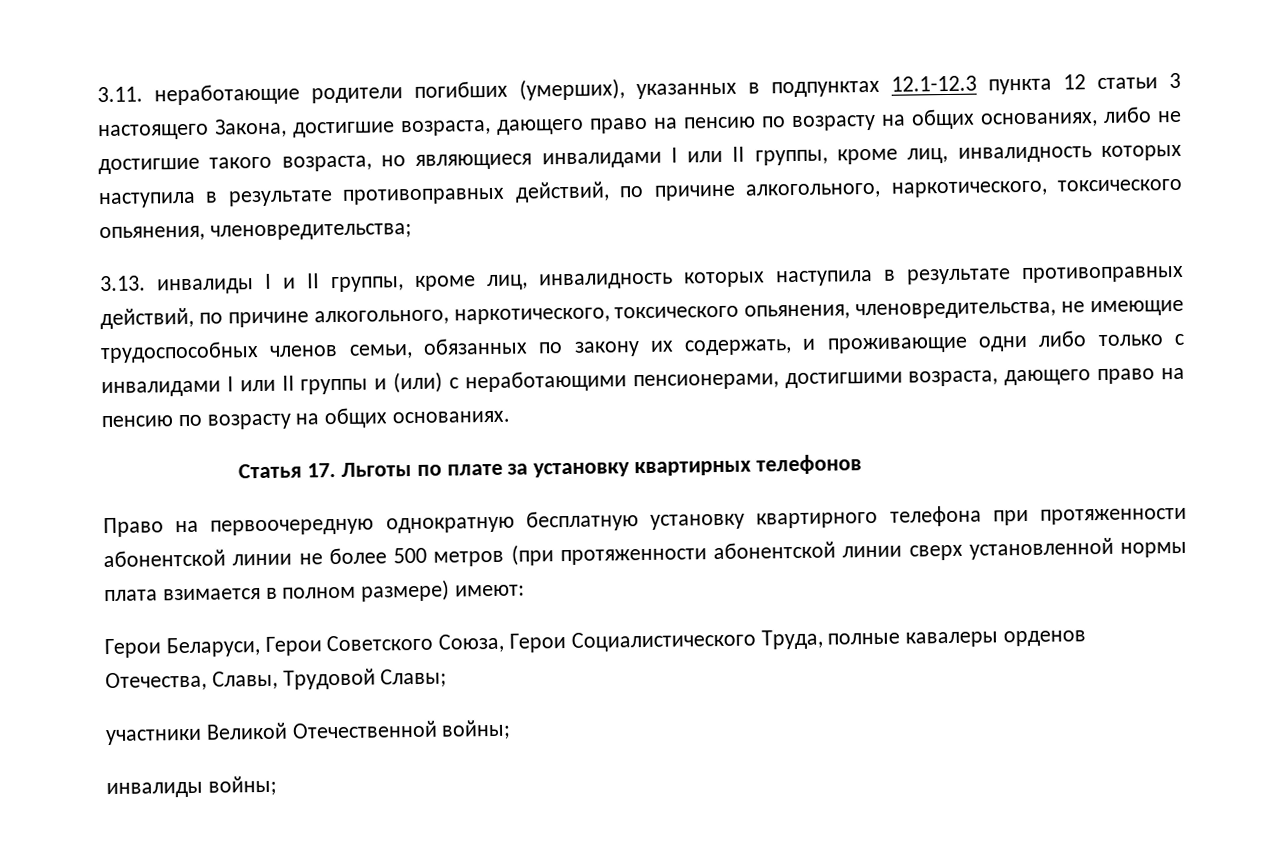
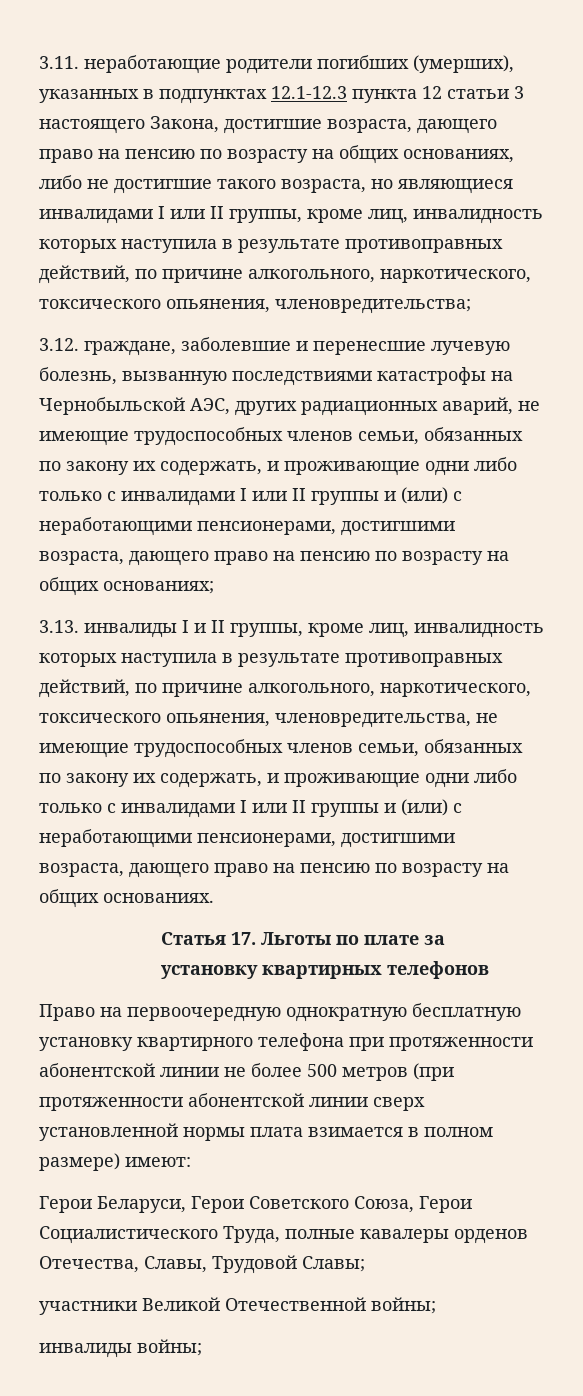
(412, 232) none -> [39,337,510,356] [39,367,513,386] [39,397,540,416] [39,427,523,446] [39,457,517,476] [39,487,462,506] [39,517,455,536] [39,551,509,566] [39,577,214,596] // 3.12. граждане, заболевшие и перенесшие лучевую болезнь, вызванную последствиями катастрофы на Чернобыльской АЭС, других радиационных аварий, не имеющие трудоспособных членов семьи, обязанных по закону их содержать, и проживающие одни либо только с инвалидами I или II группы и (или) с неработающими пенсионерами, достигшими возраста, дающего право на пенсию по возрасту на общих основаниях;

